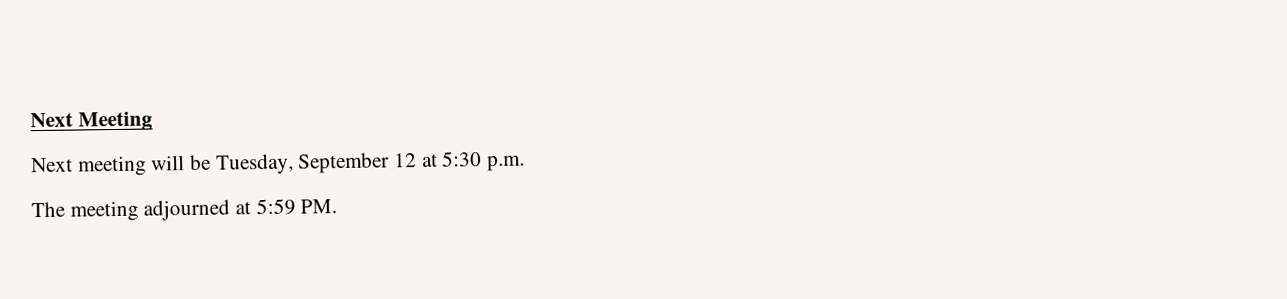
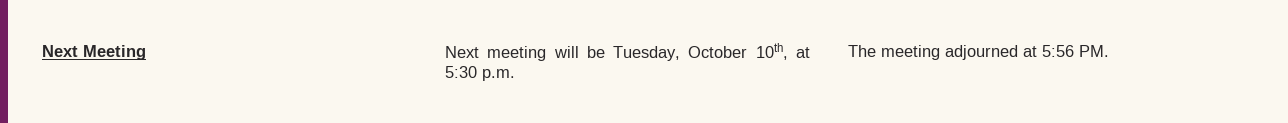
[298,152,418,174] September 12 -> [688,43,788,60] October 10th,
[255,198,296,216] 5:59 -> [1042,45,1074,57] 5:56

